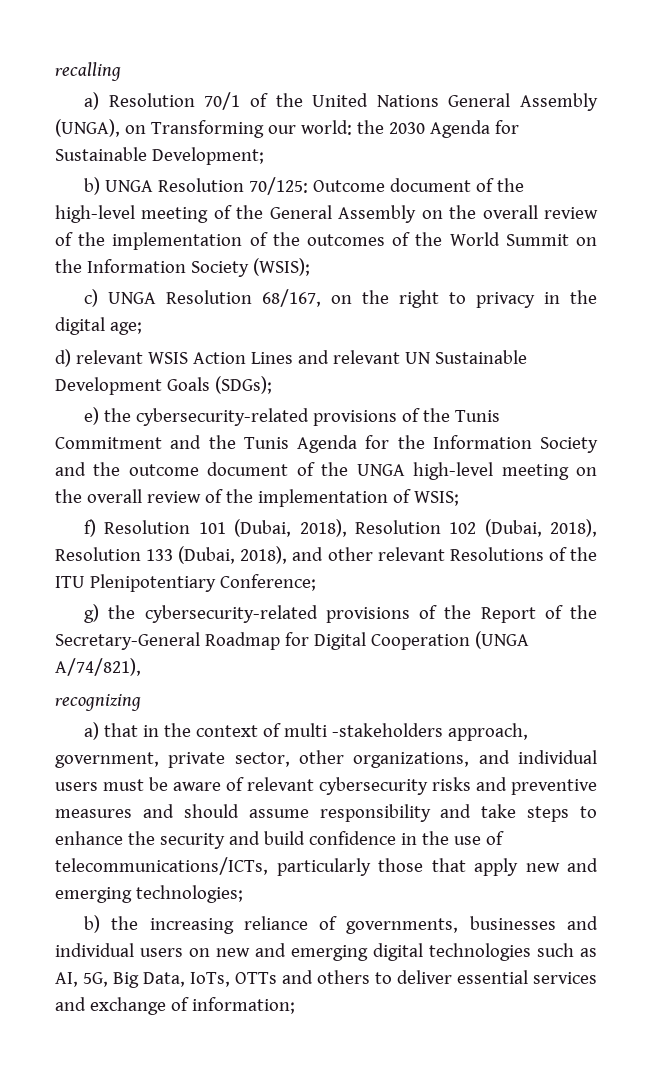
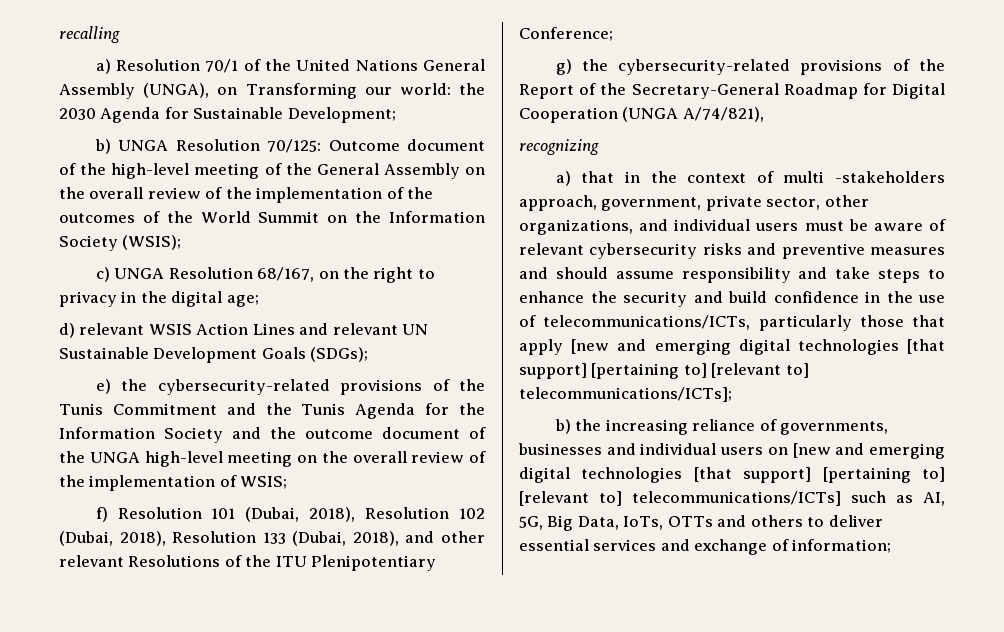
[525,858,598,872] [55,885,243,903] new and emerging technologies; -> [571,339,945,355] [519,363,809,379] [519,387,732,402] [new and emerging digital technologies [that support] [pertaining to] [relevant to] telecommunications/ICTs];
[216,943,531,961] new and emerging digital technologies -> [792,443,945,459] [519,467,945,483] [519,491,842,506] [new and emerging digital technologies [that support] [pertaining to] [relevant to] telecommunications/ICTs]

